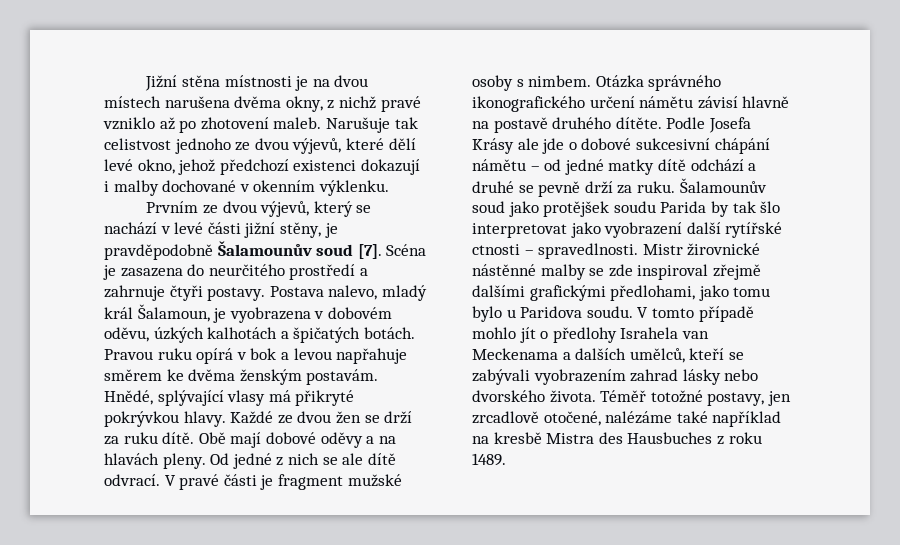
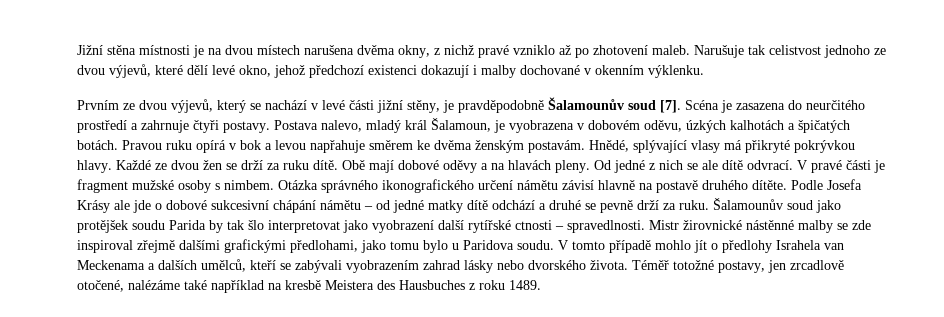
[546,433,595,444] Mistra -> [325,280,374,290] Meistera

